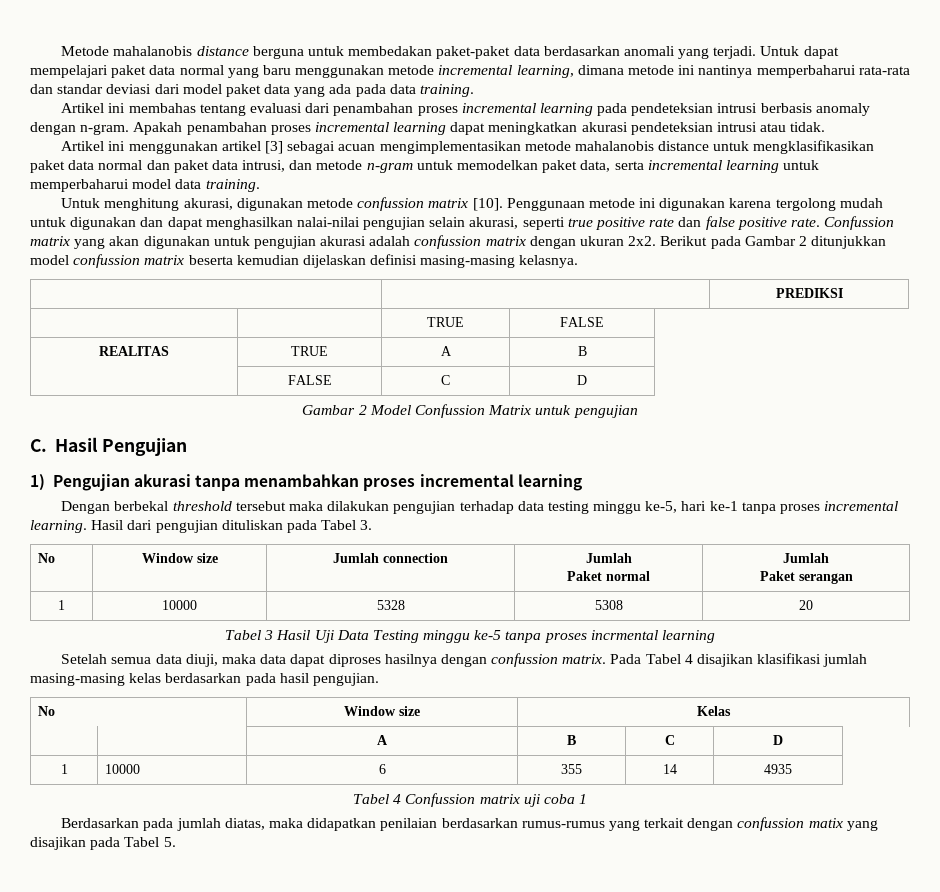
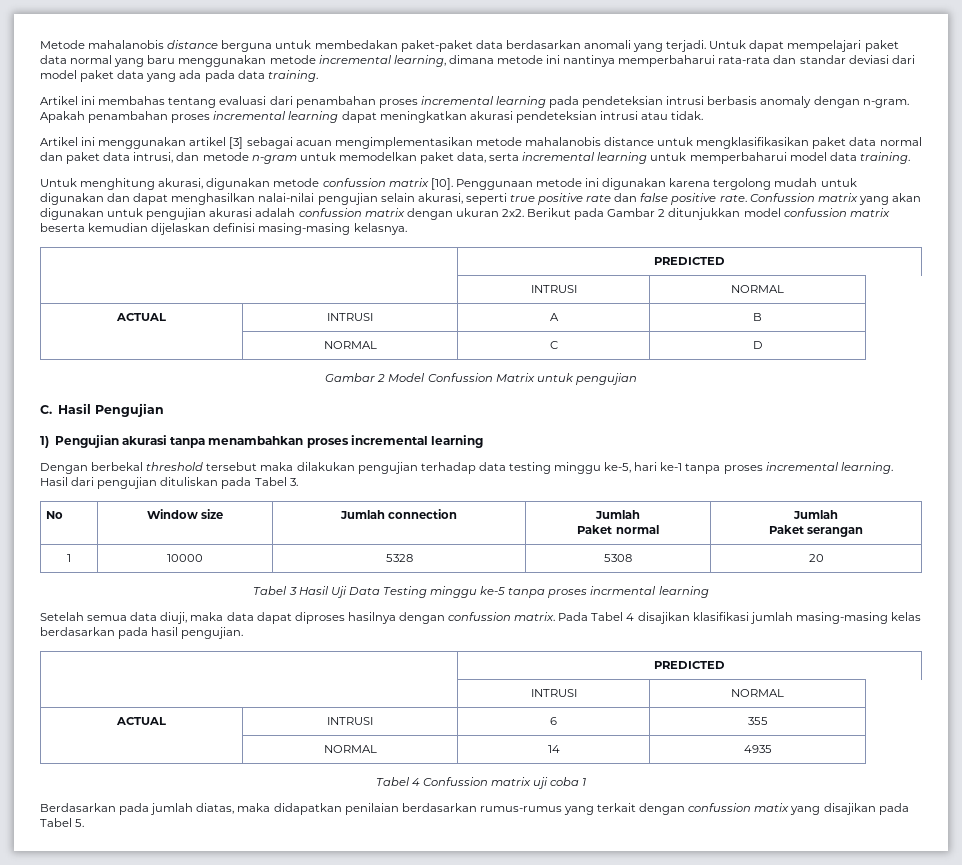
[775,288,843,298] [427,317,464,327] [560,317,604,327] [99,346,169,356] [291,346,328,356] | PREDIKSI // | | TRUE | FALSE // REALITAS | TRUE -> [654,257,725,265] [530,285,577,293] [731,285,784,293] [116,313,166,321] [327,313,373,321] PREDICTED // | INTRUSI | NORMAL // ACTUAL | INTRUSI
[287,375,332,385] FALSE -> [323,341,377,349] NORMAL
[37,706,55,716] [344,706,420,716] [697,706,731,716] [377,735,388,745] [567,735,576,745] [664,735,675,745] [773,735,783,745] [60,764,68,774] [104,764,140,774] No | Window size | Kelas // | | A | B | C | D // 1 | 10000 -> [654,661,725,669] [530,689,577,697] [731,689,784,697] [116,717,166,725] [327,717,373,725] | PREDICTED // | INTRUSI | NORMAL // ACTUAL | INTRUSI
(582, 769) none -> [323,745,377,753] // | NORMAL

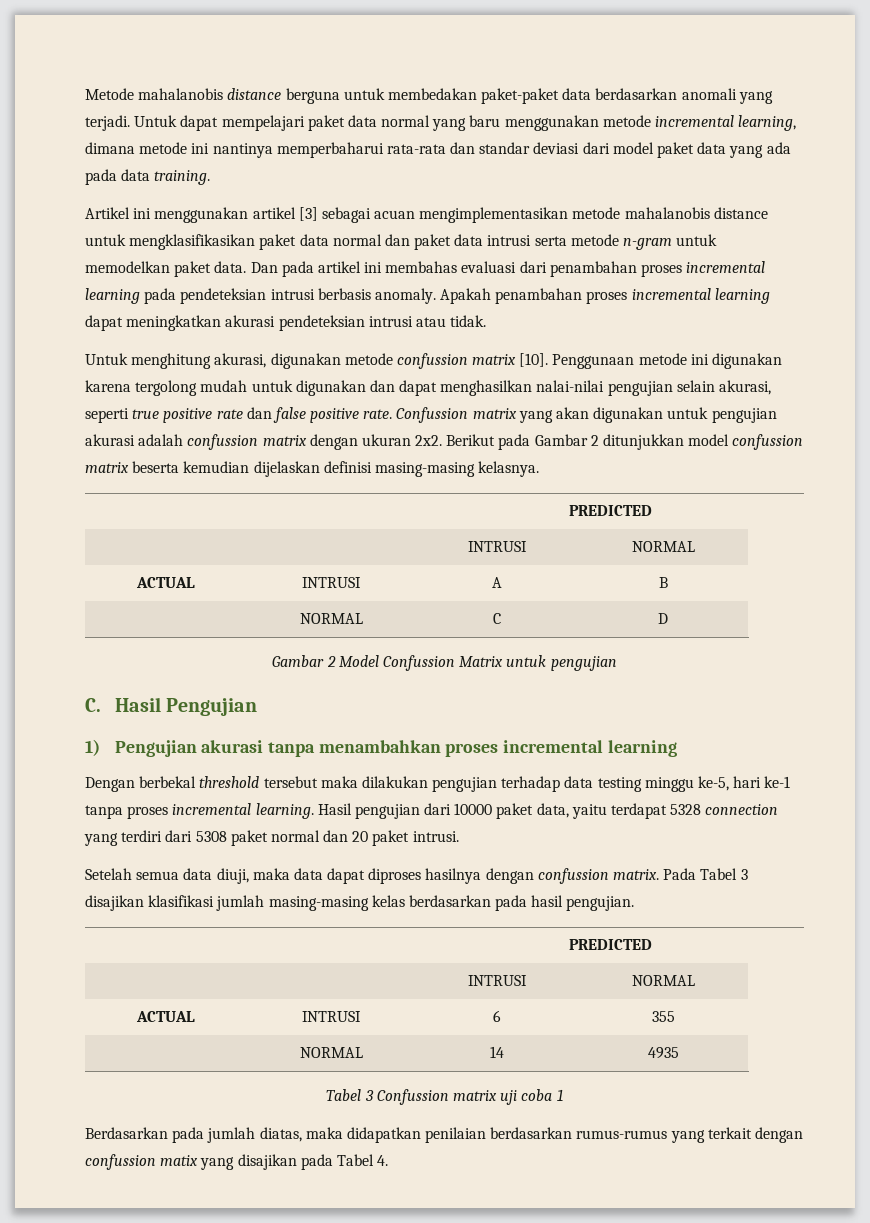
[40,96,909,108] [40,111,704,123] // Artikel ini membahas tentang evaluasi dari penambahan proses incremental learning pada pendeteksian intrusi berbasis anomaly dengan n-gram. Apakah penambahan proses incremental learning dapat meningkatkan akurasi pendeteksian intrusi atau tidak. -> (211, 177) none
[133,152,200,163] intrusi, dan -> [487,235,567,246] intrusi serta
[457,152,910,164] data, serta incremental learning untuk memperbaharui model data training. -> [214,261,766,277] [85,288,770,304] [85,315,487,331] data. Dan pada artikel ini membahas evaluasi dari penambahan proses incremental learning pada pendeteksian intrusi berbasis anomaly. Apakah penambahan proses incremental learning dapat meningkatkan akurasi pendeteksian intrusi atau tidak.
[71,477,298,489] [45,511,63,519] [146,509,224,519] [339,509,458,519] [595,510,640,519] [577,525,659,534] [793,510,838,519] [768,525,864,537] [67,554,71,562] [167,554,203,562] [385,554,413,562] [604,554,632,562] [808,554,824,562] [253,586,709,598] dari pengujian dituliskan pada Tabel 3. // No | Window size | Jumlah connection | Jumlah // Paket normal | Jumlah // Paket serangan // 1 | 10000 | 5328 | 5308 | 20 // Tabel 3 Hasil Uji Data Testing minggu ke-5 tanpa proses incrmental learning -> [354,803,779,819] [84,830,459,846] pengujian dari 10000 paket data, yaitu terdapat 5328 connection yang terdiri dari 5308 paket normal dan 20 paket intrusi.
[626,613,635,621] 4 -> [740,869,748,880] 3
[411,778,420,786] 4 -> [364,1090,374,1101] 3
[75,819,85,827] 5. -> [377,1155,389,1166] 4.

